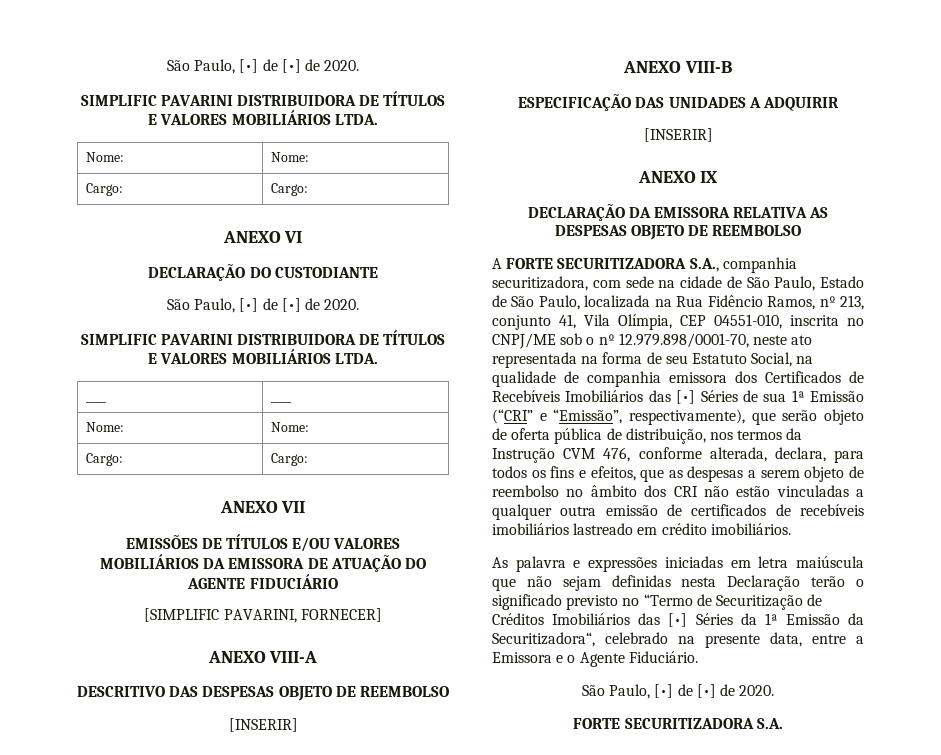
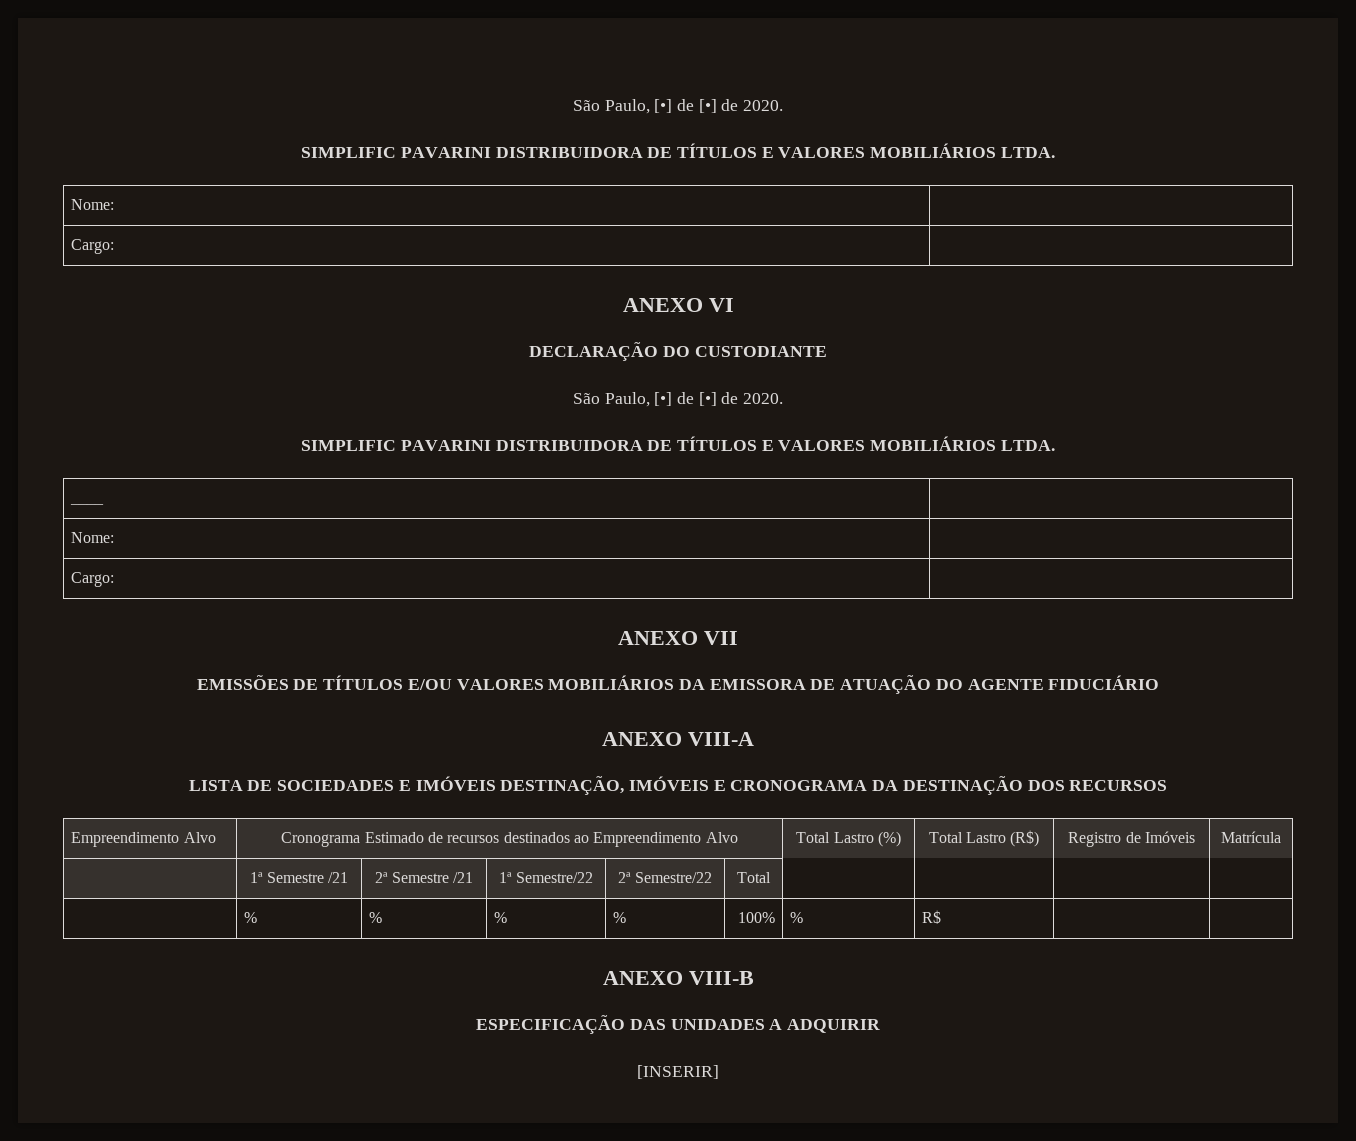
[271,152,310,162] [86,183,124,196] [271,183,309,196] Nome: // Cargo: | Cargo: -> [71,239,115,254] // Cargo: |
[271,401,293,403] [86,422,125,432] [271,422,310,432] [86,453,124,466] [271,453,309,466] ____ // Nome: | Nome: // Cargo: | Cargo: -> [71,532,115,543] [71,572,115,587] // Nome: | // Cargo: |
[144,608,382,623] // [SIMPLIFIC PAVARINI, FORNECER] -> (1160, 682) none
[77,686,449,701] [228,718,298,732] DESCRITIVO DAS DESPESAS OBJETO DE REEMBOLSO // [INSERIR] -> [188,776,1168,795] [71,832,216,847] [281,832,738,847] [796,831,901,847] [928,830,1040,847] [1068,831,1195,847] [1221,831,1281,843] [250,872,348,883] [375,872,473,883] [499,872,593,883] [618,872,712,883] [737,872,771,883] [244,912,258,923] [369,912,383,923] [494,912,508,923] [613,912,627,923] [737,912,775,923] [790,912,804,923] [922,910,942,924] LISTA DE SOCIEDADES E IMÓVEIS DESTINAÇÃO, IMÓVEIS E CRONOGRAMA DA DESTINAÇÃO DOS RECURSOS // Empreendimento Alvo | Cronograma Estimado de recursos destinados ao Empreendimento Alvo | Total Lastro (%) | Total Lastro (R$) | Registro de Imóveis | Matrícula // | 1ª Semestre /21 | 2ª Semestre /21 | 1ª Semestre/22 | 2ª Semestre/22 | Total | | | | // | % | % | % | % | 100% | % | R$ | |
[637,171,719,183] [527,204,829,221] [554,225,802,240] [492,257,797,273] [492,276,864,291] [492,295,864,310] [492,314,864,330] [492,333,813,349] [492,352,814,368] [492,371,864,387] [492,390,864,404] [492,409,864,425] [492,428,803,444] [492,447,864,463] [492,466,864,482] [492,485,864,497] [492,504,864,520] [492,523,791,535] [492,556,864,572] [492,575,864,591] [492,594,823,610] [492,613,864,627] [492,632,864,648] [492,651,698,667] [581,684,775,699] [573,718,783,729] // ANEXO IX // DECLARAÇÃO DA EMISSORA RELATIVA AS DESPESAS OBJETO DE REEMBOLSO // A FORTE SECURITIZADORA S.A., companhia securitizadora, com sede na cidade de São Paulo, Estado de São Paulo, localizada na Rua Fidêncio Ramos, nº 213, conjunto 41, Vila Olímpia, CEP 04551-010, inscrita no CNPJ/ME sob o nº 12.979.898/0001-70, neste ato representada na forma de seu Estatuto Social, na qualidade de companhia emissora dos Certificados de Recebíveis Imobiliários das [•] Séries de sua 1ª Emissão (“CRI” e “Emissão”, respectivamente), que serão objeto de oferta pública de distribuição, nos termos da Instrução CVM 476, conforme alterada, declara, para todos os fins e efeitos, que as despesas a serem objeto de reembolso no âmbito dos CRI não estão vinculadas a qualquer outra emissão de certificados de recebíveis imobiliários lastreado em crédito imobiliários. // As palavra e expressões iniciadas em letra maiúscula que não sejam definidas nesta Declaração terão o significado previsto no “Termo de Securitização de Créditos Imobiliários das [•] Séries da 1ª Emissão da Securitizadora“, celebrado na presente data, entre a Emissora e o Agente Fiduciário. // São Paulo, [•] de [•] de 2020. // FORTE SECURITIZADORA S.A. -> (719, 1072) none

